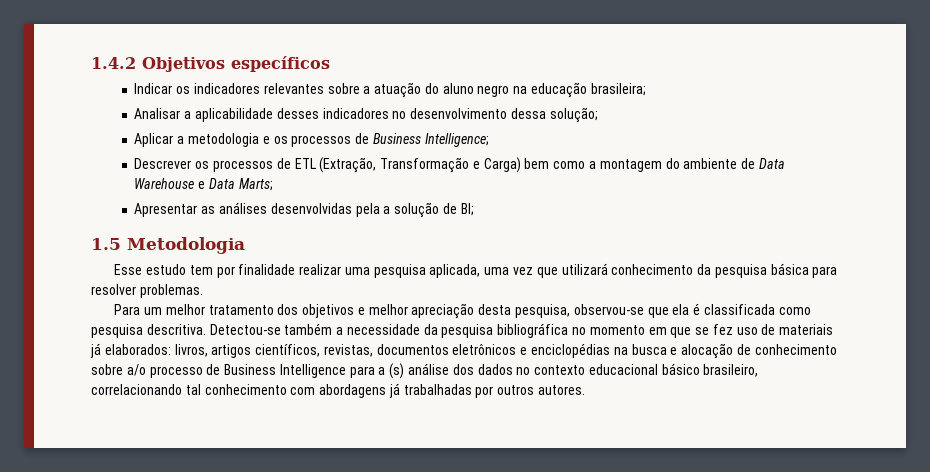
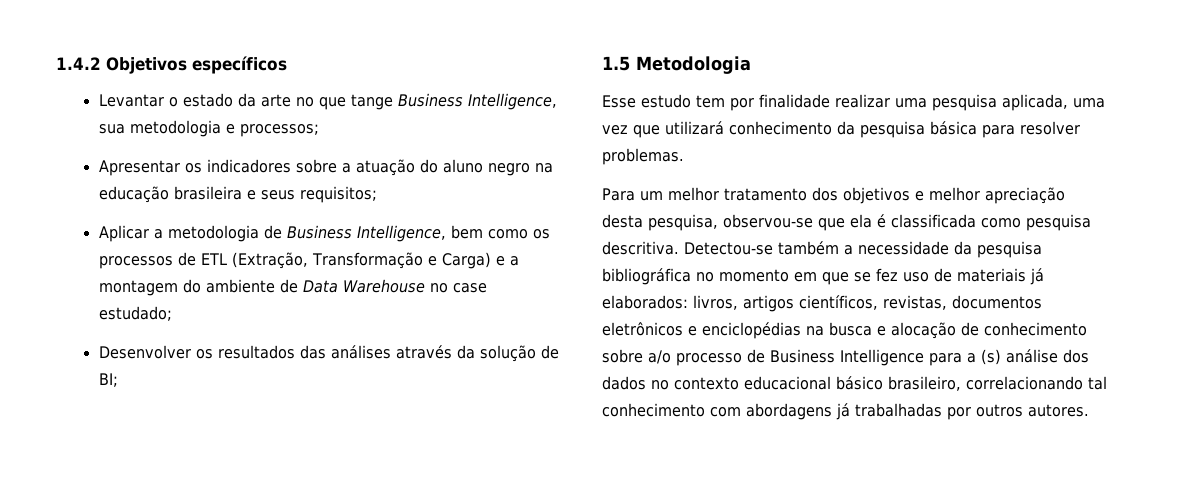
[134,83,173,94] Indicar -> [98,93,557,110] [98,120,319,137] [98,160,180,176] Levantar o estado da arte no que tange Business Intelligence, sua metodologia e processos; // Apresentar
[263,83,324,94] relevantes -> (291, 166) none
[590,83,646,96] [134,107,598,123] [134,133,489,147] [134,158,192,169] brasileira; // Analisar a aplicabilidade desses indicadores no desenvolvimento dessa solução; // Aplicar a metodologia e os processos de Business Intelligence; // Descrever -> [173,186,377,203] [98,225,528,242] brasileira e seus requisitos; // Aplicar a metodologia de Business Intelligence, bem como
[524,158,586,169] bem como -> [495,256,505,266] e
[198,178,273,191] [134,202,391,217] e Data Marts; // Apresentar as análises desenvolvidas pela a -> [429,283,487,293] [98,306,172,321] [98,345,475,359] no case estudado; // Desenvolver os resultados das análises através da

